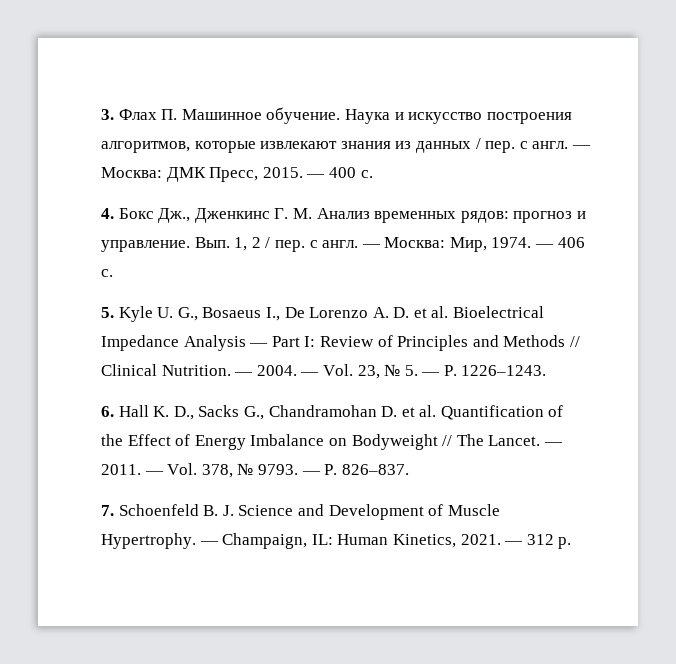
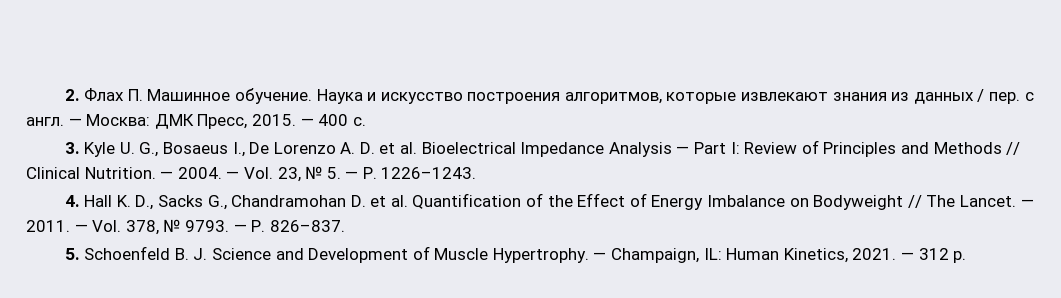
[101,109,114,120] 3. -> [64,89,80,101] 2.
[101,208,586,223] [101,237,585,252] [101,269,113,277] [101,307,114,318] 4. Бокс Дж., Дженкинс Г. М. Анализ временных рядов: прогноз и управление. Вып. 1, 2 / пер. с англ. — Москва: Мир, 1974. — 406 с. // 5. -> [64,142,80,154] 3.
[101,406,114,417] 6. -> [64,195,80,207] 4.
[101,505,114,516] 7. -> [64,248,80,260] 5.

